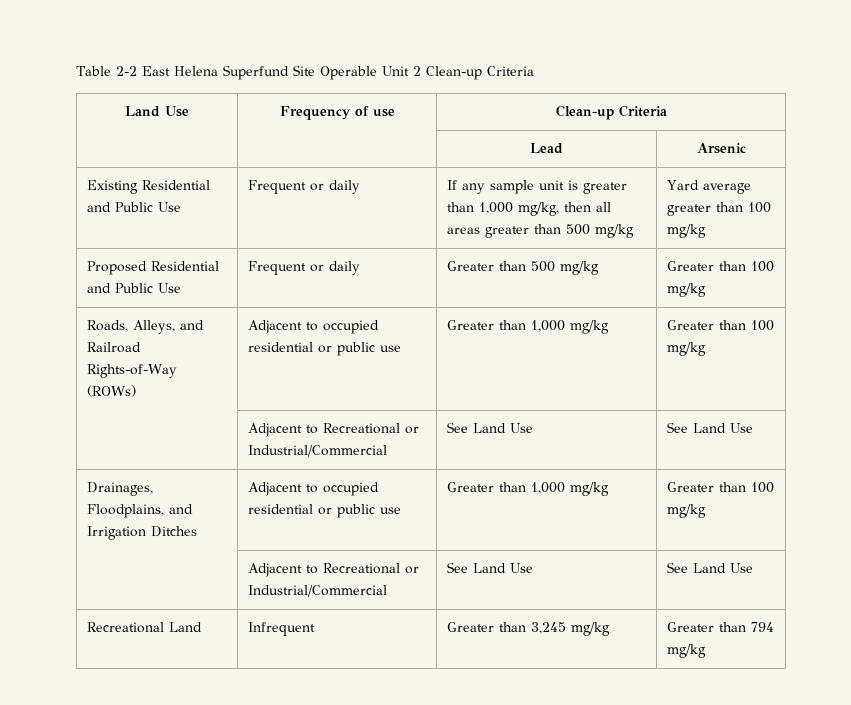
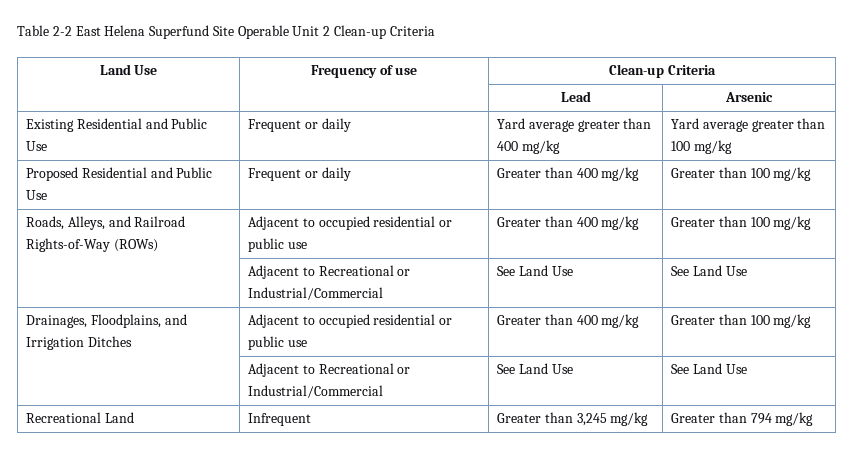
[447,180,628,194] [447,202,612,216] [447,224,591,238] If any sample unit is greater than 1,000 mg/kg, then all areas greater than 500 -> [496,118,652,132] [496,141,518,151] Yard average greater than 400
[531,261,556,272] 500 -> [576,168,598,178] 400
[531,320,566,332] 1,000 -> [576,217,598,227] 400
[531,482,566,494] 1,000 -> [576,315,598,325] 400

